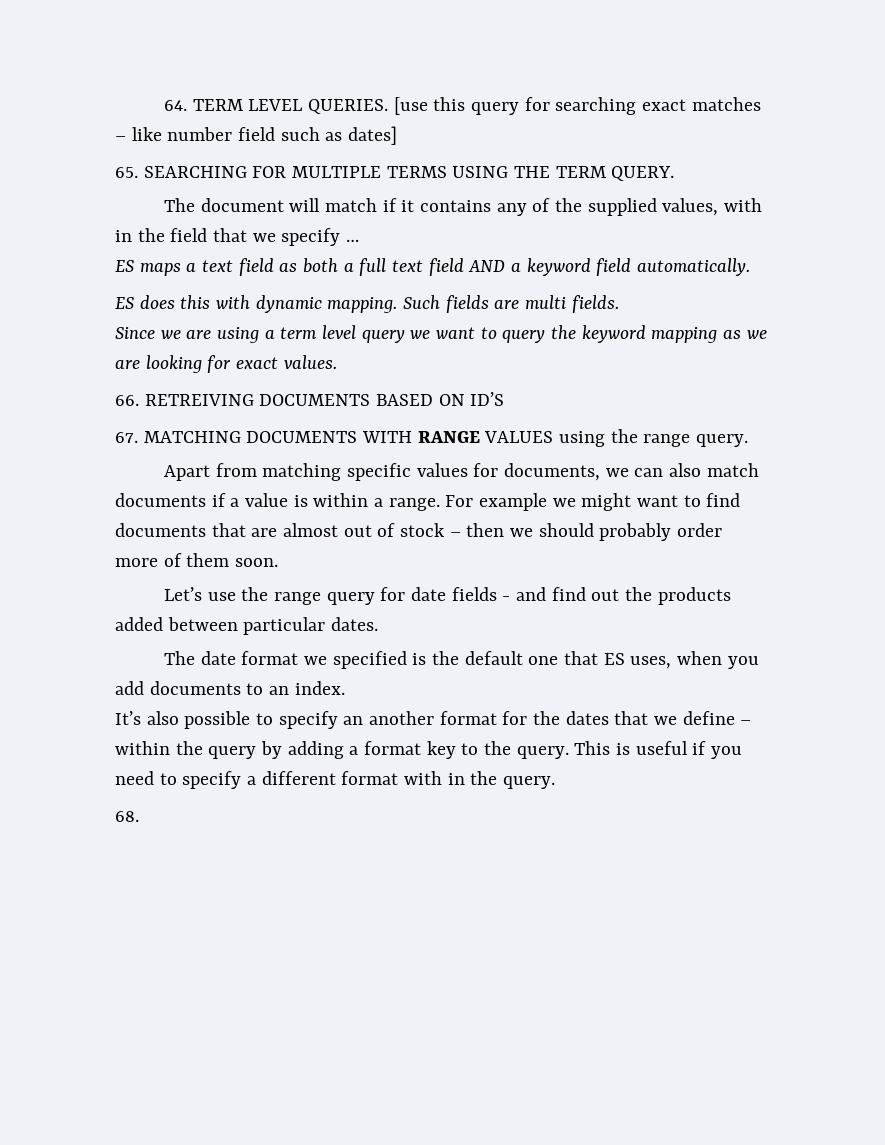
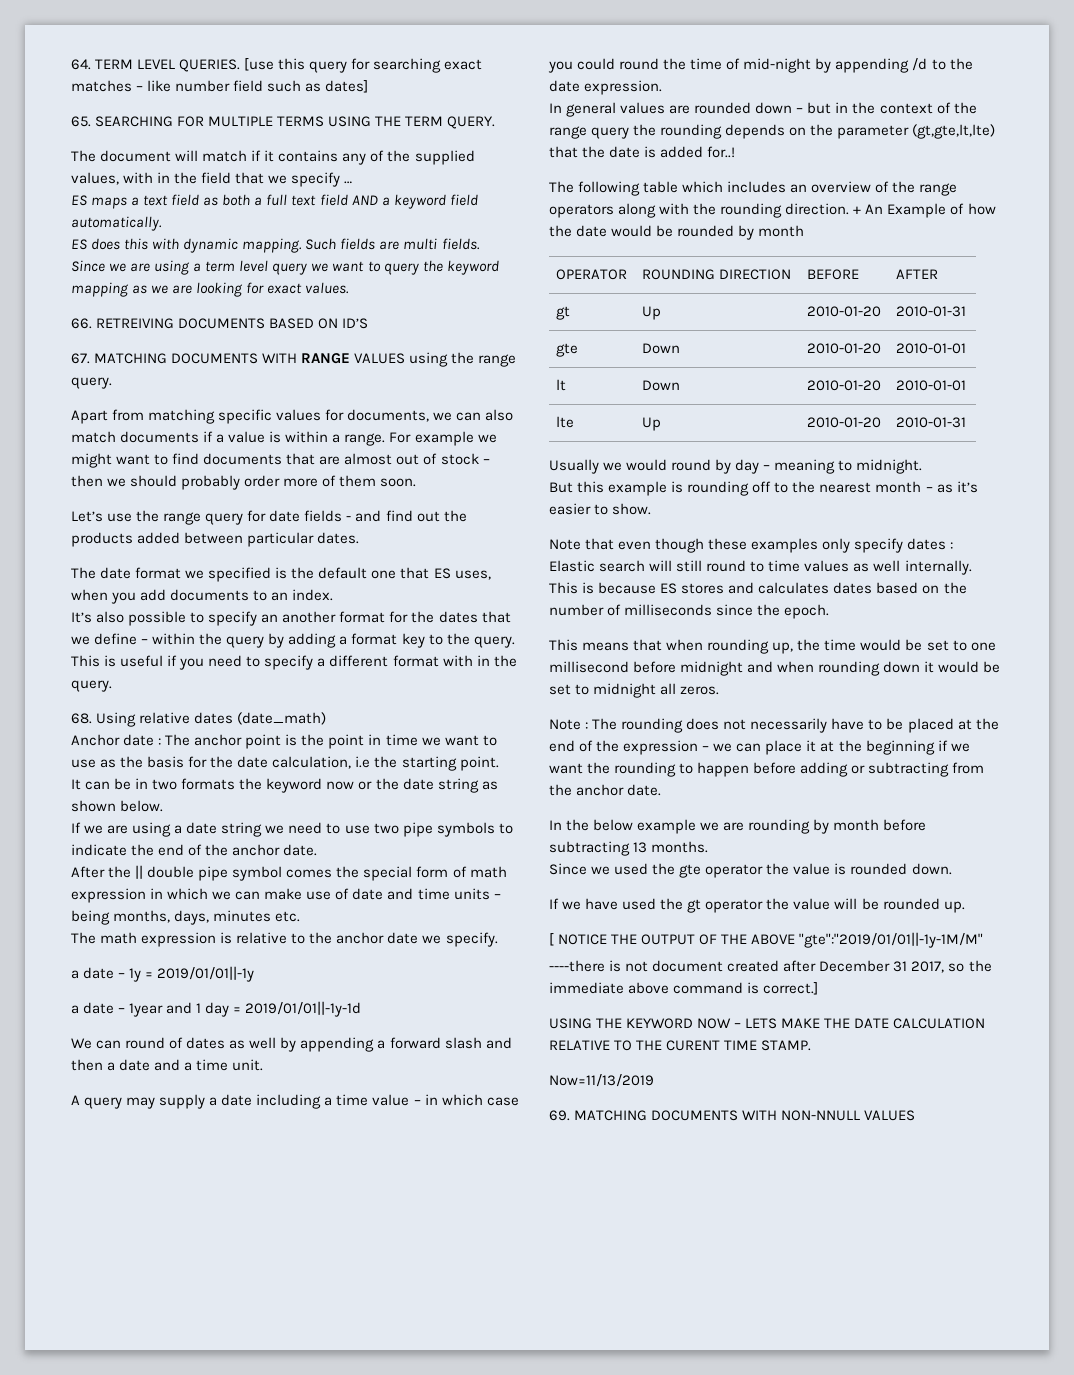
(139, 816) none -> [96,712,327,727] [71,734,497,749] [71,756,499,771] [71,778,498,793] [71,800,164,812] [71,822,513,837] [71,844,318,856] [71,865,507,881] [71,888,501,903] [71,910,301,925] [71,932,498,947] [71,966,255,982] [71,1001,362,1017] [71,1037,512,1052] [71,1059,264,1071] [71,1094,519,1109] [548,58,973,73] [549,80,663,95] [549,102,977,117] [549,124,996,139] [549,146,736,158] [549,181,958,196] [549,203,996,218] [549,225,805,240] [556,269,628,280] [642,269,792,280] [807,269,860,280] [896,269,939,279] [556,306,571,320] [642,306,662,320] [807,306,882,317] [896,306,967,317] [556,343,579,357] [642,343,681,354] [807,343,882,354] [896,343,967,354] [556,379,567,391] [642,380,681,391] [807,380,882,391] [896,380,967,391] [556,416,575,428] [642,417,662,431] [807,417,882,428] [896,417,967,428] [549,459,923,474] [549,481,978,496] [549,503,652,515] [549,538,954,553] [549,560,972,575] [549,582,967,594] [549,604,830,619] [549,639,996,654] [549,661,1001,676] [549,683,720,698] [549,718,999,733] [549,740,970,755] [549,762,985,777] [549,784,662,796] [549,819,927,834] [549,841,709,856] [549,863,952,878] [549,898,965,913] [549,932,984,948] [549,960,992,973] [549,982,819,995] [549,1018,986,1029] [549,1040,812,1051] [549,1074,654,1087] [549,1110,916,1121] Using relative dates (date_math) // Anchor date : The anchor point is the point in time we want to use as the basis for the date calculation, i.e the starting point. // It can be in two formats the keyword now or the date string as shown below. // If we are using a date string we need to use two pipe symbols to indicate the end of the anchor date. // After the || double pipe symbol comes the special form of math expression in which we can make use of date and time units – being months, days, minutes etc. // The math expression is relative to the anchor date we specify. // a date – 1y = 2019/01/01||-1y // a date – 1year and 1 day = 2019/01/01||-1y-1d // We can round of dates as well by appending a forward slash and then a date and a time unit. // A query may supply a date including a time value – in which case you could round the time of mid-night by appending /d to the date expression. // In general values are rounded down – but in the context of the range query the rounding depends on the parameter (gt,gte,lt,lte) that the date is added for..! // The following table which includes an overview of the range operators along with the rounding direction. + An Example of how the date would be rounded by month // OPERATOR | ROUNDING DIRECTION | BEFORE | AFTER // gt | Up | 2010-01-20 | 2010-01-31 // gte | Down | 2010-01-20 | 2010-01-01 // lt | Down | 2010-01-20 | 2010-01-01 // lte | Up | 2010-01-20 | 2010-01-31 // Usually we would round by day – meaning to midnight. // But this example is rounding off to the nearest month – as it’s easier to show. // Note that even though these examples only specify dates : Elastic search will still round to time values as well internally. This is because ES stores and calculates dates based on the number of milliseconds since the epoch. // This means that when rounding up, the time would be set to one millisecond before midnight and when rounding down it would be set to midnight all zeros. // Note : The rounding does not necessarily have to be placed at the end of the expression – we can place it at the beginning if we want the rounding to happen before adding or subtracting from the anchor date. // In the below example we are rounding by month before subtracting 13 months. // Since we used the gte operator the value is rounded down. // If we have used the gt operator the value will be rounded up. // [ NOTICE THE OUTPUT OF THE ABOVE "gte":"2019/01/01||-1y-1M/M" // ----there is not document created after December 31 2017, so the immediate above command is correct.] // USING THE KEYWORD NOW – LETS MAKE THE DATE CALCULATION RELATIVE TO THE CURENT TIME STAMP. // Now=11/13/2019 // 69. MATCHING DOCUMENTS WITH NON-NNULL VALUES

